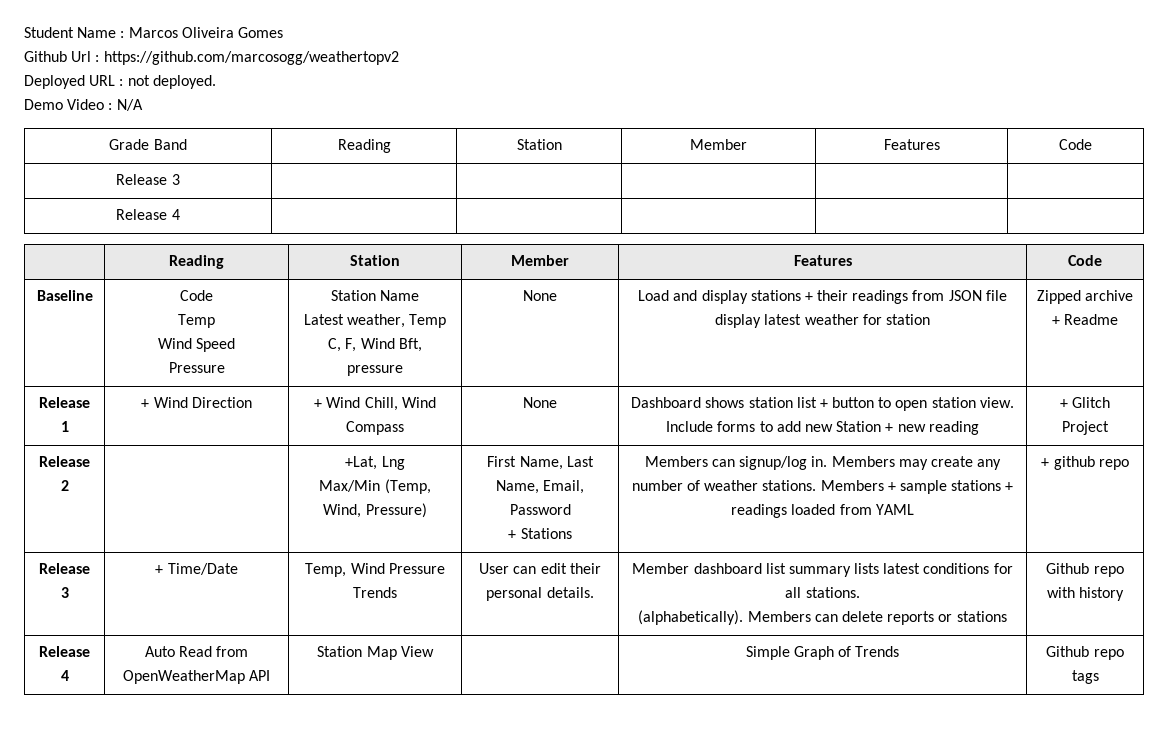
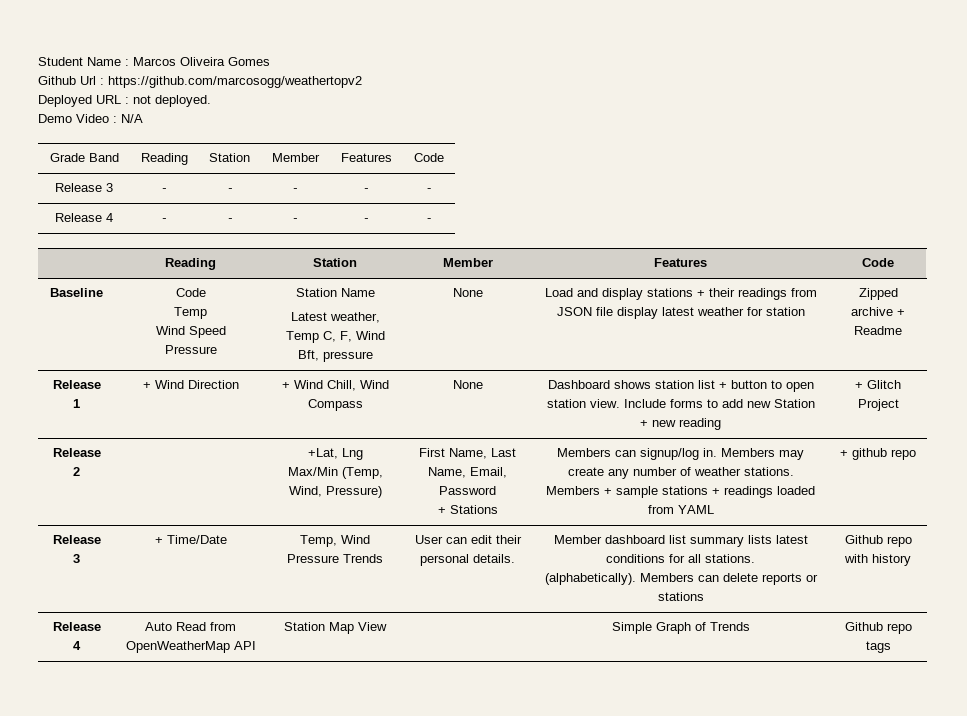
[116,209,180,220] | | | | // Release 4 | | | | | -> [162,188,167,192] [227,188,233,192] [293,188,298,192] [364,188,369,192] [426,188,431,192] [55,213,113,222] [162,218,167,222] [227,218,233,222] [293,218,298,222] [364,218,369,222] [426,218,431,222] - | - | - | - | - // Release 4 | - | - | - | - | -

